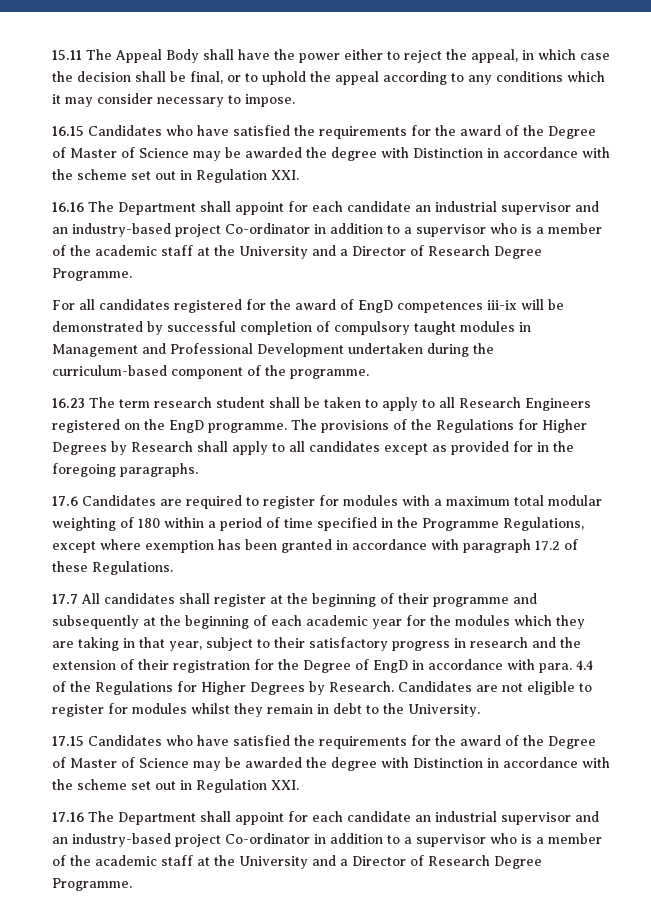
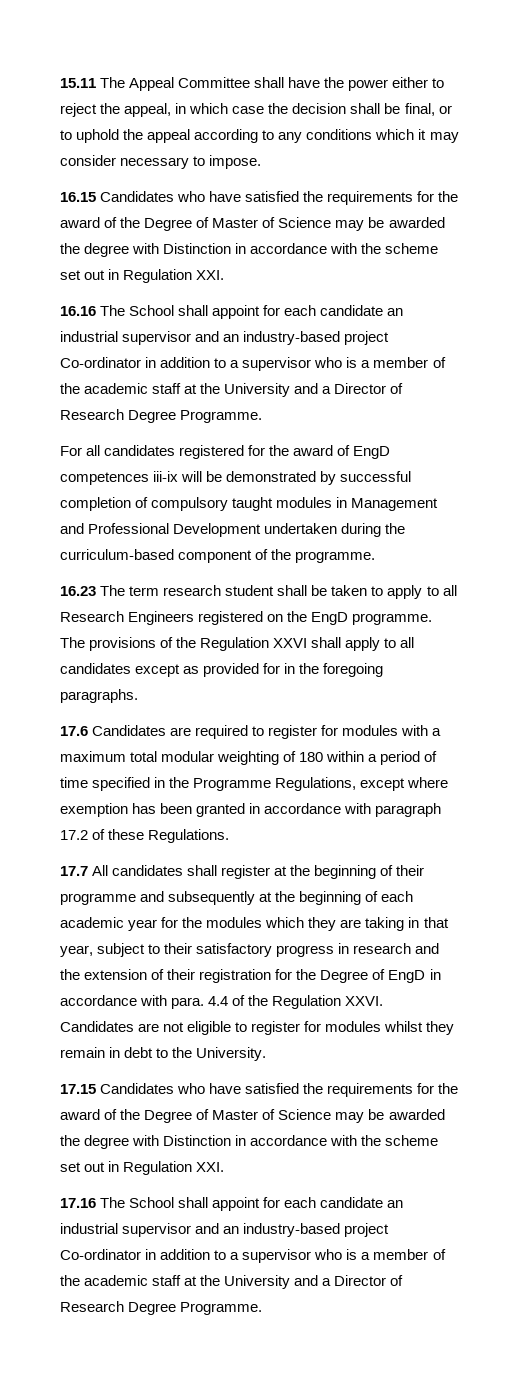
[166,49,199,63] Body -> [178,77,251,88] Committee
[118,202,196,215] Department -> [129,305,175,316] School
[436,419,587,433] [52,441,193,455] Regulations for Higher Degrees by Research -> [200,637,308,651] Regulation XXVI
[95,681,394,695] Regulations for Higher Degrees by Research. -> [272,995,384,1009] Regulation XXVI.
[118,812,196,825] Department -> [129,1197,175,1208] School

